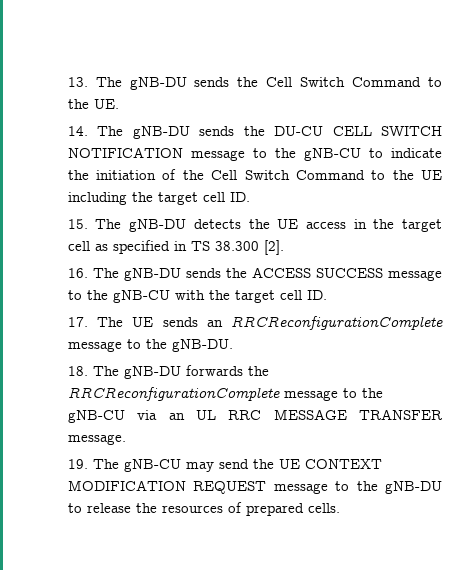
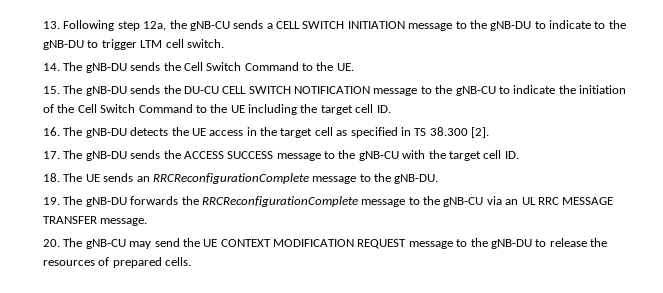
(88, 82) none -> [63,20,626,31] [43,39,224,50] [43,63,61,71] Following step 12a, the gNB-CU sends a CELL SWITCH INITIATION message to the gNB-DU to indicate to the gNB-DU to trigger LTM cell switch. // 14.
[67,126,88,136] 14. -> [43,86,61,94] 15.
[67,219,88,229] 15. -> [43,127,61,136] 16.
[67,268,88,278] 16. -> [43,151,61,159] 17.
[67,317,88,327] 17. -> [43,173,61,182] 18.
[67,366,88,376] 18. -> [43,197,61,205] 19.
[67,459,88,469] 19. -> [43,239,61,247] 20.

